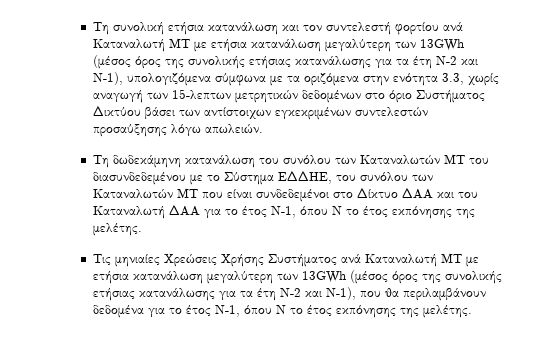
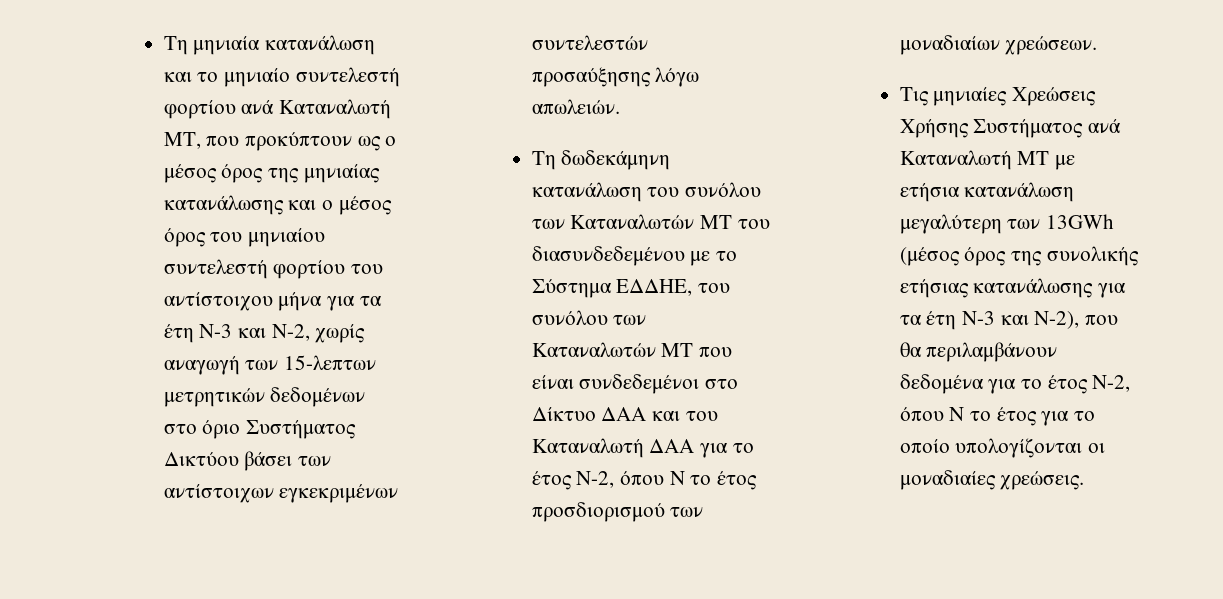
[92,22,463,35] [92,38,464,52] [92,55,478,69] [92,72,464,86] Τη συνολική ετήσια κατανάλωση και τον συντελεστή φορτίου ανά Καταναλωτή ΜΤ με ετήσια κατανάλωση μεγαλύτερη των 13GWh (μέσος όρος της συνολικής ετήσιας κατανάλωσης για τα έτη Ν-2 και Ν-1), υπολογιζόμενα σύμφωνα με τα οριζόμενα στην ενότητα 3.3, -> [163,35,376,55] [163,67,400,87] [163,99,392,119] [163,132,397,151] [163,164,380,183] [163,195,392,215] [163,228,326,247] [163,259,384,279] [163,292,382,311] [163,324,310,343] Τη μηνιαία κατανάλωση και το μηνιαίο συντελεστή φορτίου ανά Καταναλωτή ΜΤ, που προκύπτουν ως ο μέσος όρος της μηνιαίας κατανάλωσης και ο μέσος όρος του μηνιαίου συντελεστή φορτίου του αντίστοιχου μήνα για τα έτη Ν-3 και Ν-2,
[270,206,475,219] [92,223,142,236] Ν-1, όπου Ν το έτος εκπόνησης της μελέτης. -> [576,471,758,490] [531,502,704,522] [899,35,1098,55] Ν-2, όπου Ν το έτος προσδιορισμού των μοναδιαίων χρεώσεων.
[279,287,356,300] Ν-2 και Ν-1), -> [962,311,1080,329] Ν-3 και Ν-2),
[214,305,472,318] Ν-1, όπου Ν το έτος εκπόνησης της μελέτης. -> [1092,375,1131,392] [899,407,1096,426] [899,438,1106,458] [899,470,1085,490] Ν-2, όπου Ν το έτος για το οποίο υπολογίζονται οι μοναδιαίες χρεώσεις.

